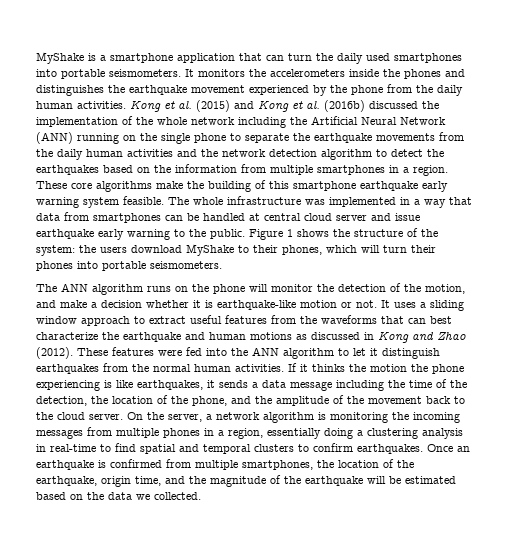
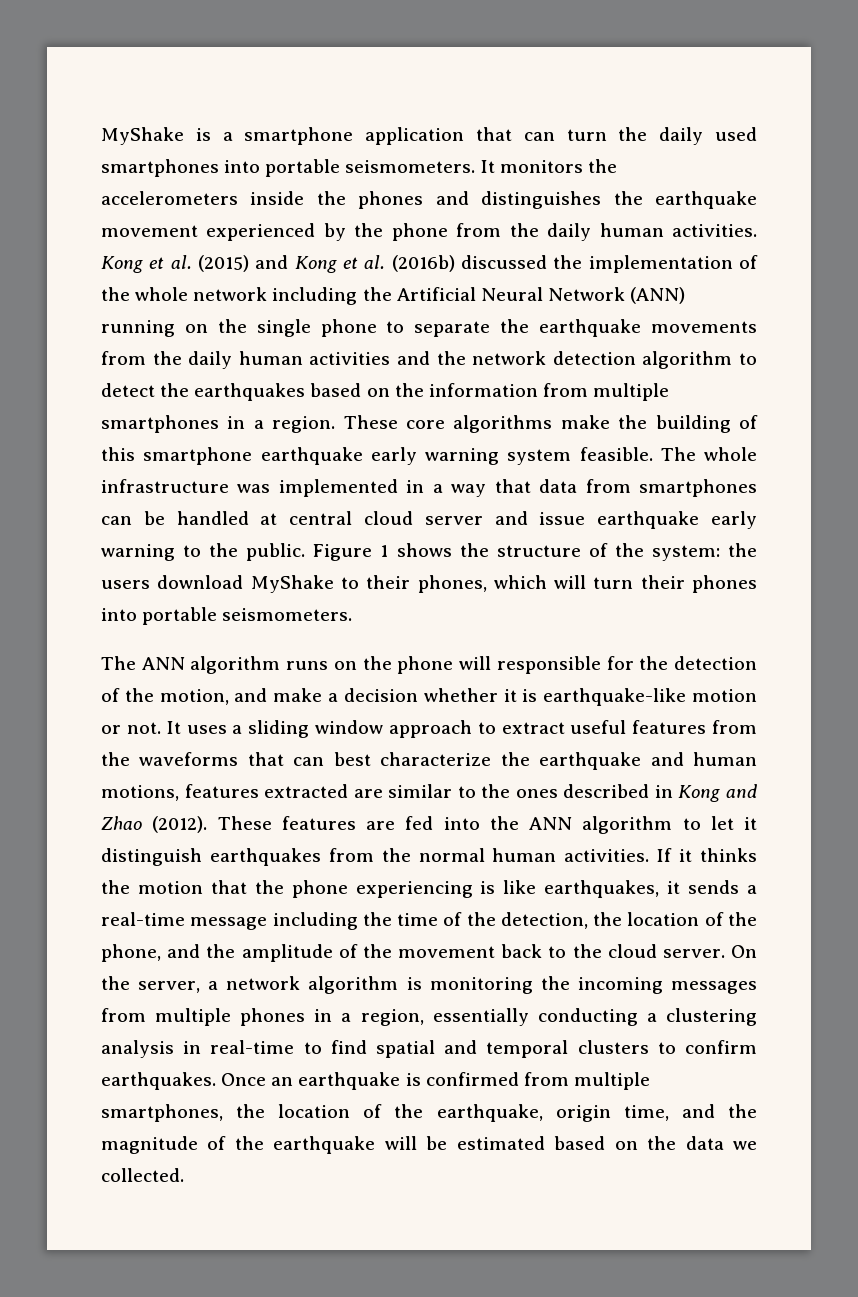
[271,284,313,292] monitor -> [496,656,634,674] responsible for
[250,332,360,340] motions as discussed -> [101,784,650,801] motions, features extracted are similar to the ones described
[158,350,182,356] were -> [366,821,395,830] are
(407, 368) none -> [210,880,247,894] that
[262,380,286,388] data -> [101,912,185,926] real-time
[324,428,353,439] doing -> [537,1008,638,1026] conducting

